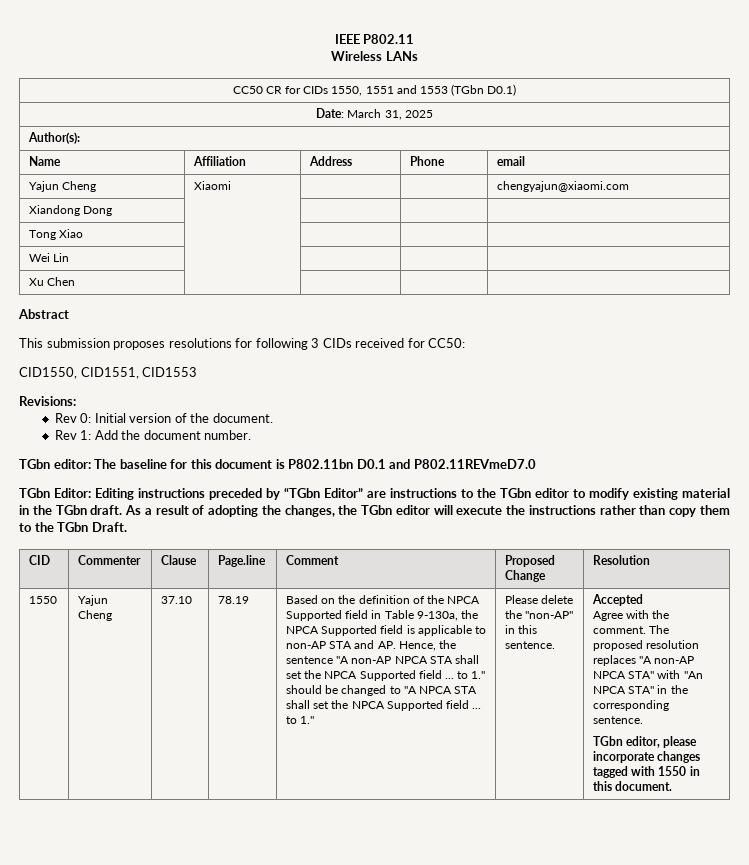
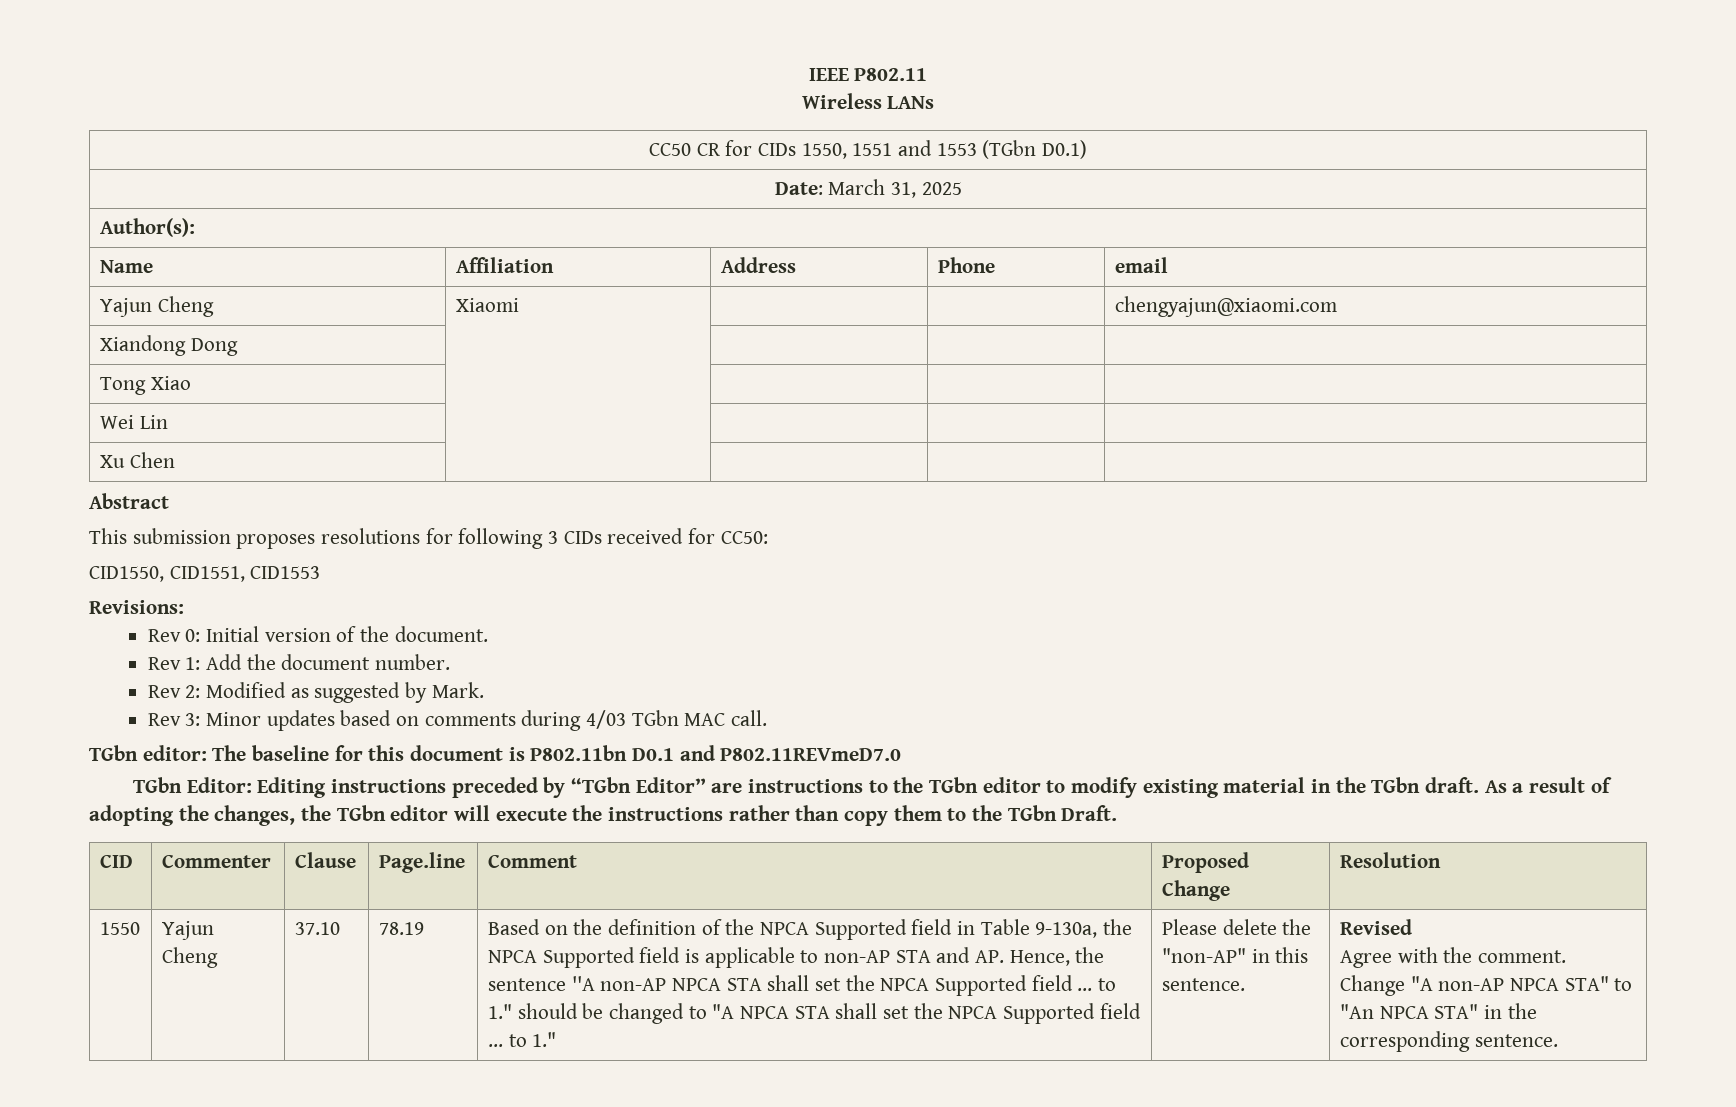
(252, 435) none -> [147,682,484,703] [147,710,767,731] // Rev 2: Modified as suggested by Mark. // Rev 3: Minor updates based on comments during 4/03 TGbn MAC call.
[592,594,644,606] Accepted -> [1339,919,1412,935] Revised
[649,625,670,634] [593,640,700,651] [593,655,637,666] The proposed resolution replaces -> [1339,975,1405,996] Change
[657,670,681,679] with -> [1614,978,1633,991] to
[593,736,698,748] [593,751,701,763] [593,766,700,778] [593,781,673,791] // TGbn editor, please incorporate changes tagged with 1550 in this document. -> (1558, 1040) none

